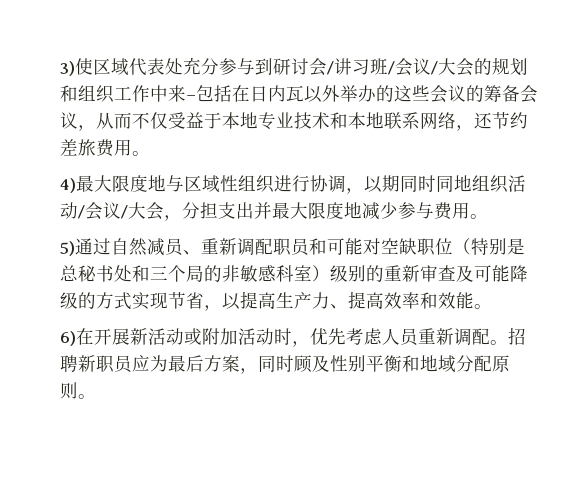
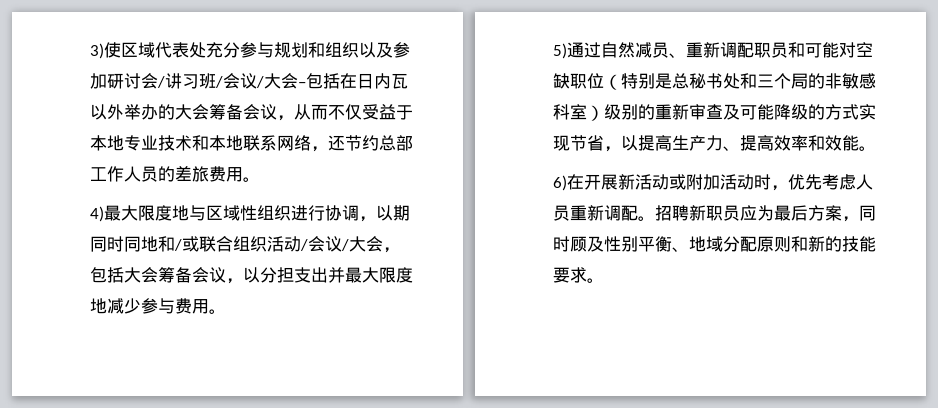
[254,58,273,75] 到 -> [273,42,410,58] [89,73,107,89] 规划和组织以及参加
[473,57,528,76] [59,85,186,103] 的规划和组织工作中来 -> (298, 81) none
[393,85,484,103] 这些会议的 -> [174,104,209,120] 大会
(528, 120) none -> [378,135,413,151] [89,166,175,182] 总部工作人员的
(472, 183) none -> [157,236,233,252] 和/或联合
(182, 218) none -> [89,267,260,284] 包括大会筹备会议，以
[401,355,420,372] 和 -> [671,247,689,252] 、
(78, 390) none -> [790,236,876,252] [552,267,587,283] 和新的技能要求

